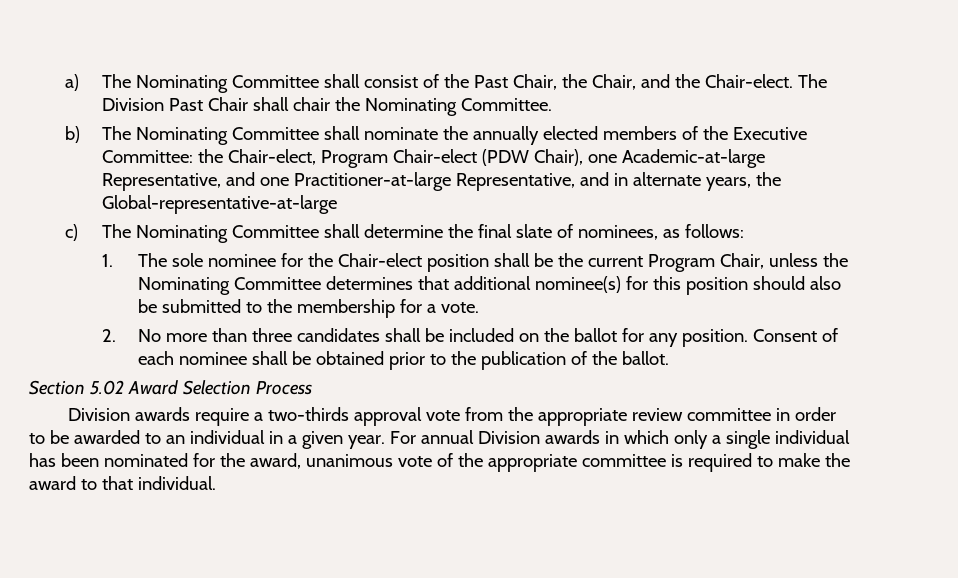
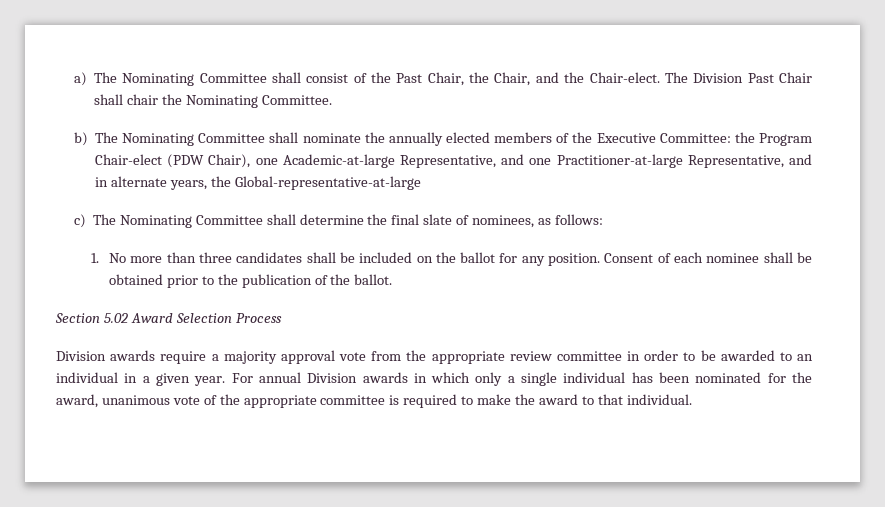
[227,149,316,165] Chair-elect, -> (755, 137) none
[138,253,849,272] [138,276,842,295] [138,299,480,318] [101,329,116,342] The sole nominee for the Chair-elect position shall be the current Program Chair, unless the Nominating Committee determines that additional nominee(s) for this position should also be submitted to the membership for a vote. // 2. -> (100, 258) none
[268,407,350,421] two-thirds -> [223,351,277,364] majority

